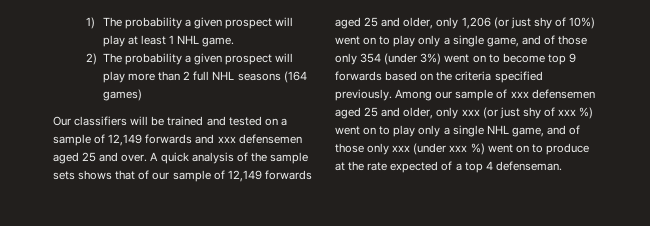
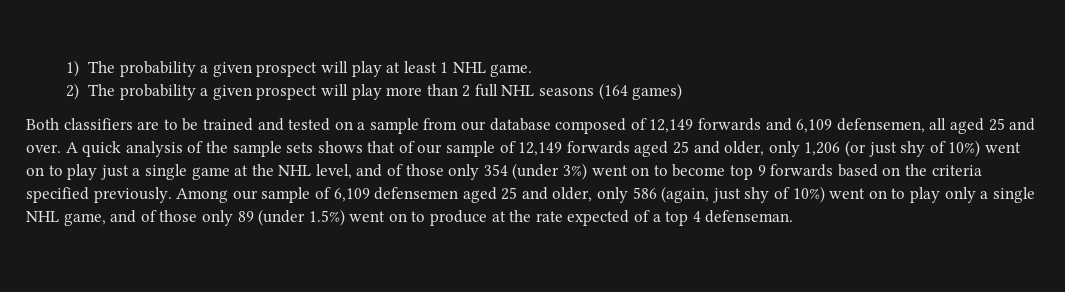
[53,116,149,126] Our classifiers will -> [26,118,178,130] Both classifiers are to
(91, 140) none -> [423,118,627,134] from our database composed
[217,134,302,144] xxx defensemen -> [796,118,947,133] 6,109 defensemen, all
[418,35,519,47] only a single game, -> [100,164,352,180] just a single game at the NHL level,
[510,91,529,98] xxx -> [333,188,370,202] 6,109
[461,107,594,119] xxx (or just shy of xxx %) -> [632,186,825,203] 586 (again, just shy of 10%)
[392,143,485,155] xxx (under xxx %) -> [237,209,345,226] 89 (under 1.5%)

